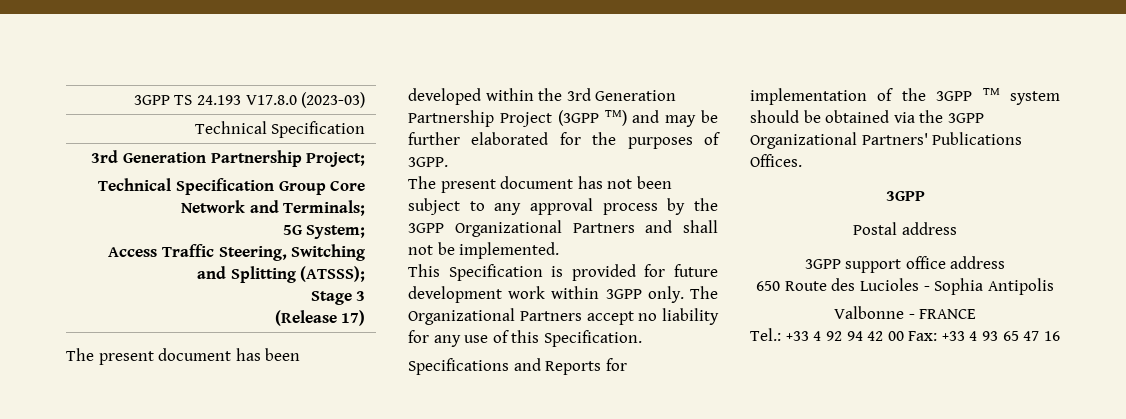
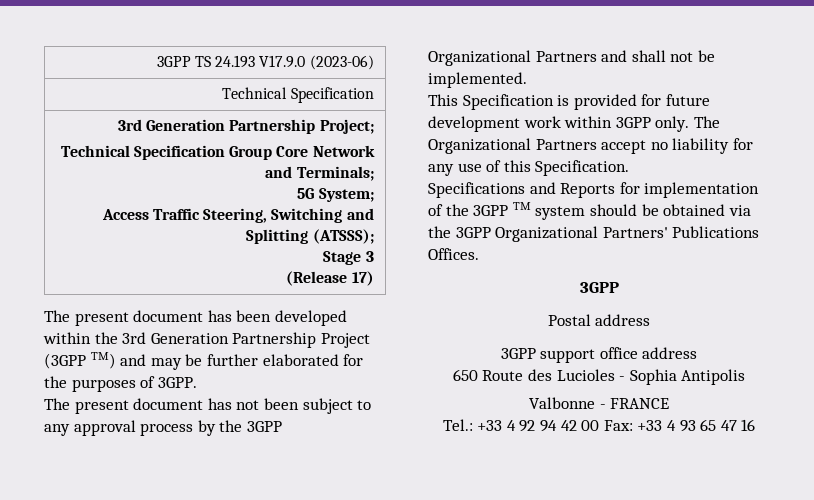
[245,92,366,108] V17.8.0 (2023-03) -> [259,55,374,70] V17.9.0 (2023-06)

